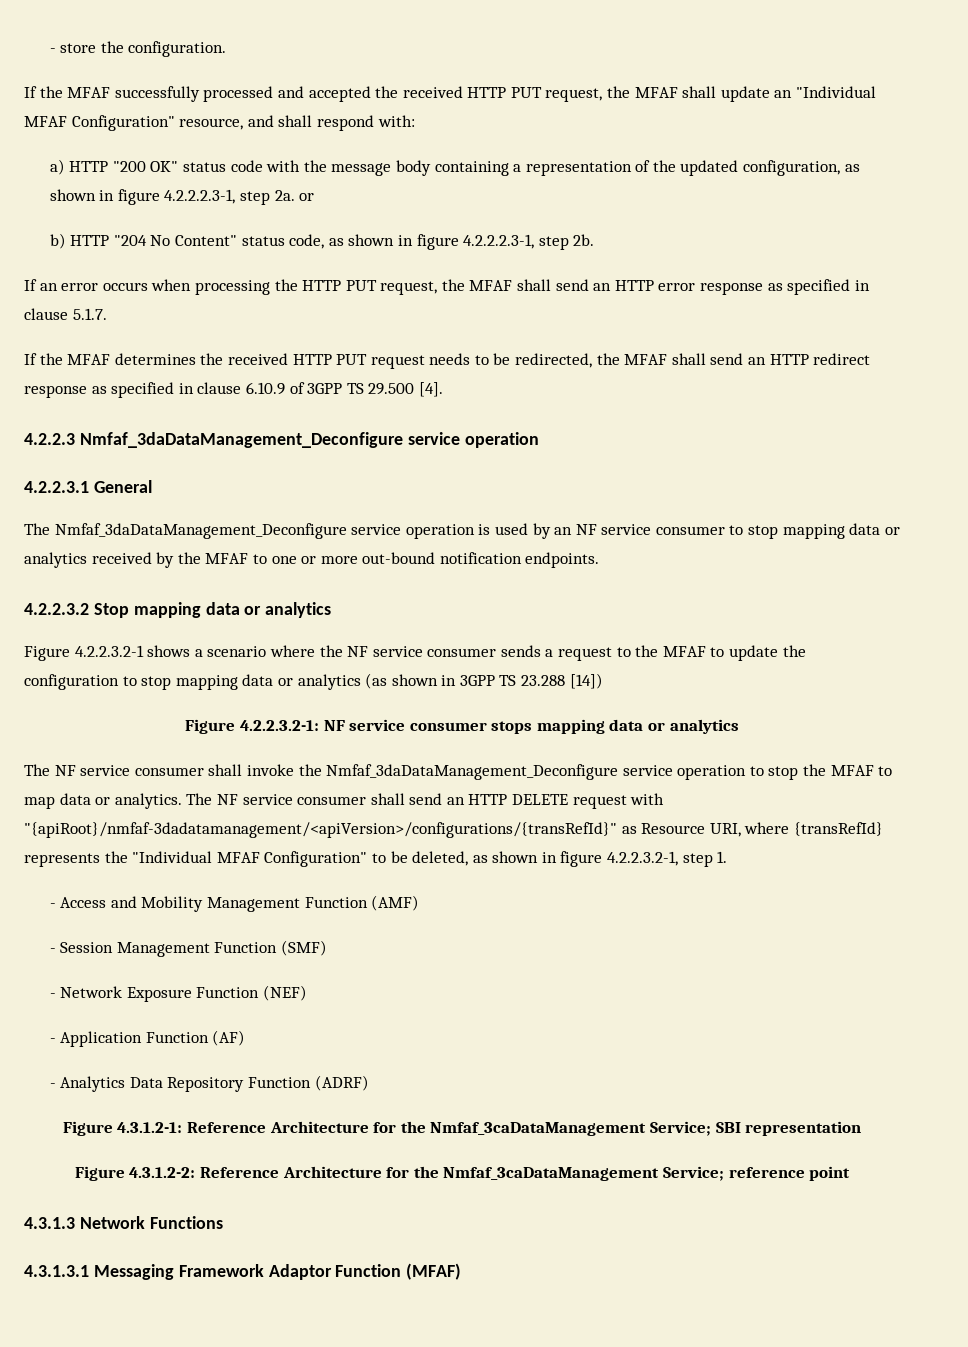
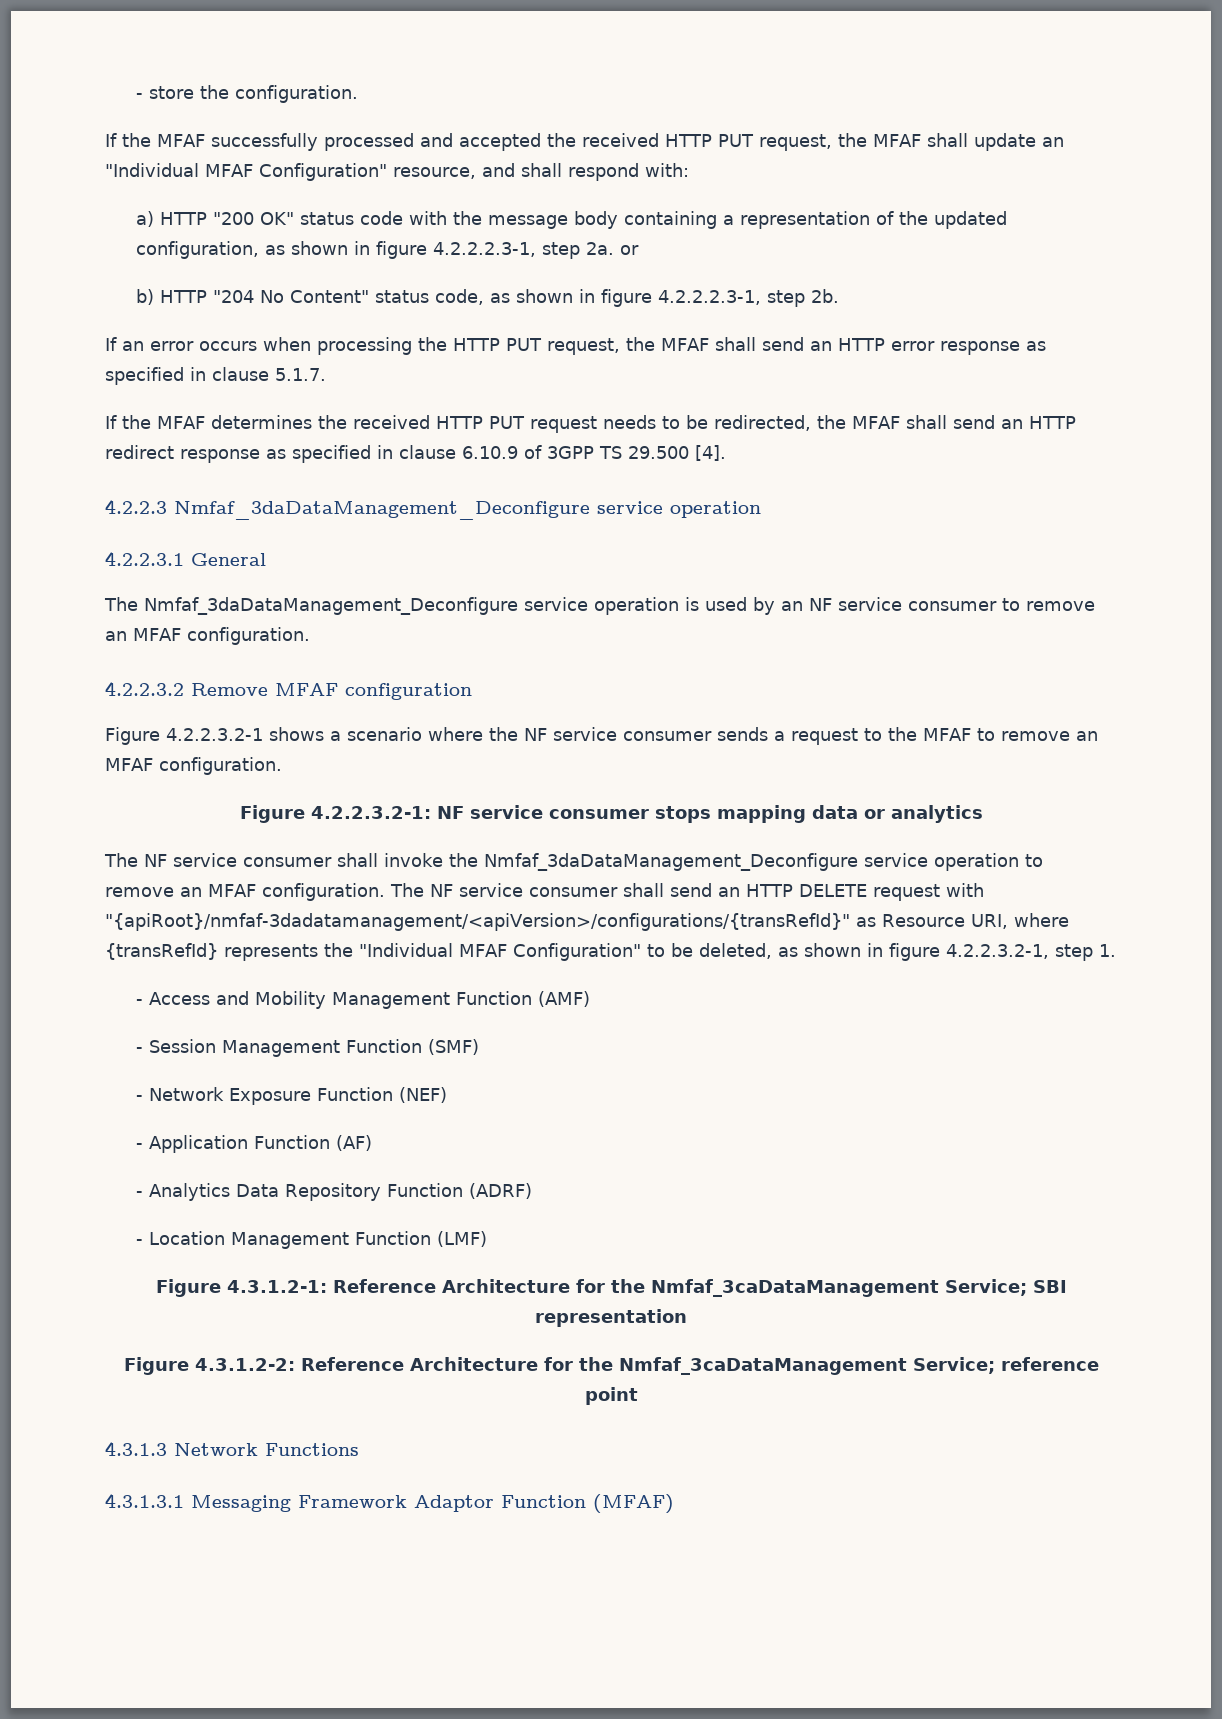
[748,523,900,539] [24,552,600,568] [24,602,332,618] stop mapping data or analytics received by the MFAF to one or more out-bound notification endpoints. // 4.2.2.3.2 Stop mapping data or analytics -> [1026,601,1095,611] [105,627,310,645] [105,681,472,700] remove an MFAF configuration. // 4.2.2.3.2 Remove MFAF configuration
[729,645,806,661] [24,673,603,690] update the configuration to stop mapping data or analytics (as shown in 3GPP TS 23.288 [14]) -> [1000,731,1098,741] [105,757,282,775] remove an MFAF configuration.
[768,764,893,780] [24,793,182,809] stop the MFAF to map data or analytics. -> [105,883,385,901] remove an MFAF configuration.
(369, 1083) none -> [135,1231,487,1249] // - Location Management Function (LMF)

